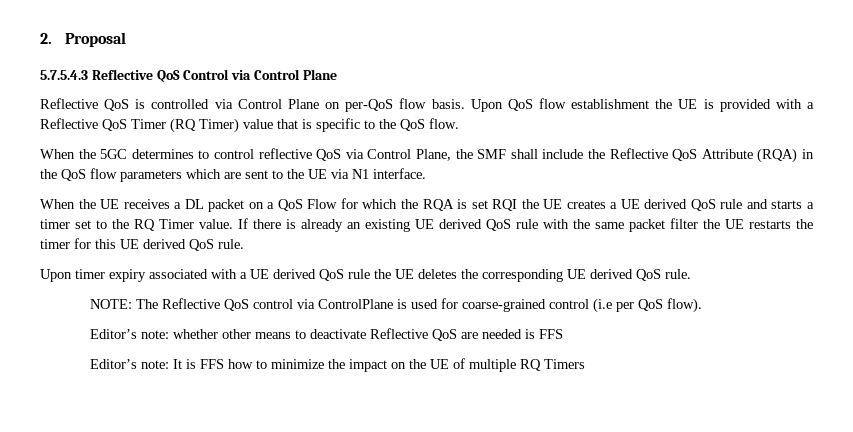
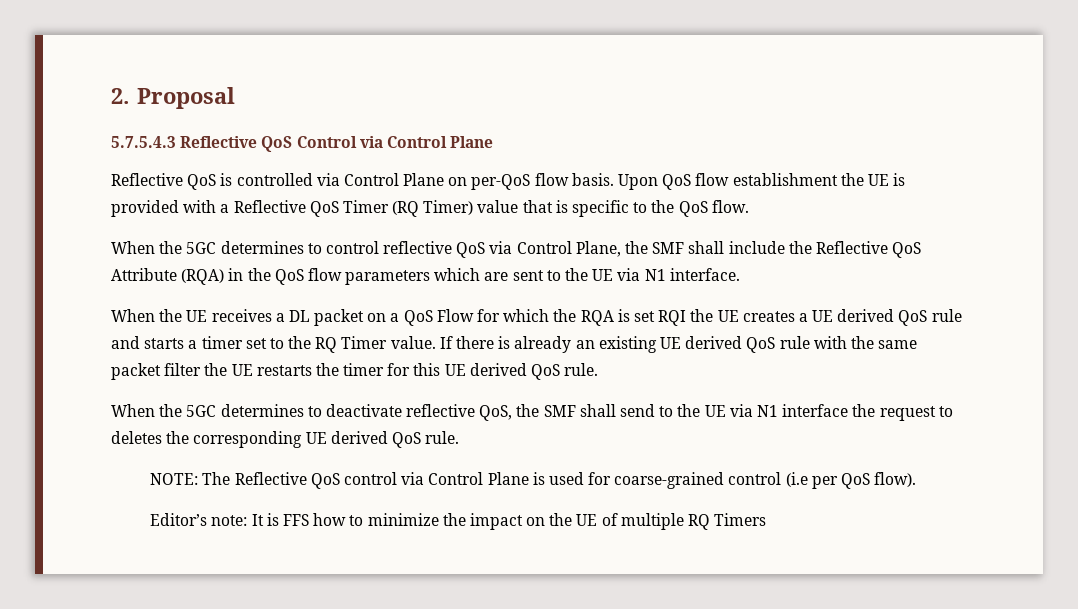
[40,269,414,282] Upon timer expiry associated with a UE derived QoS rule the UE -> [111,404,953,421] When the 5GC determines to deactivate reflective QoS, the SMF shall send to the UE via N1 interface the request to
[317,299,393,309] ControlPlane -> [428,472,529,485] Control Plane
[89,328,563,341] // Editor’s note: whether other means to deactivate Reflective QoS are needed is FFS -> (917, 479) none

